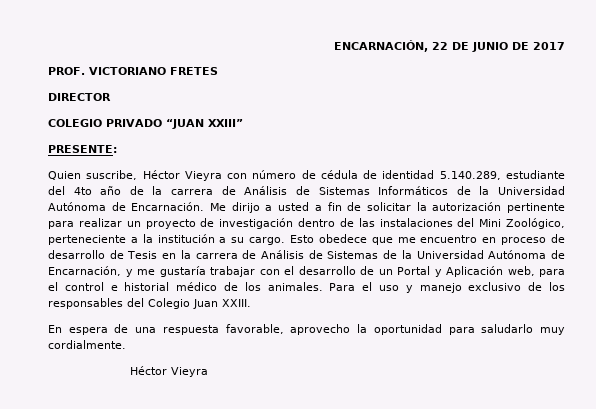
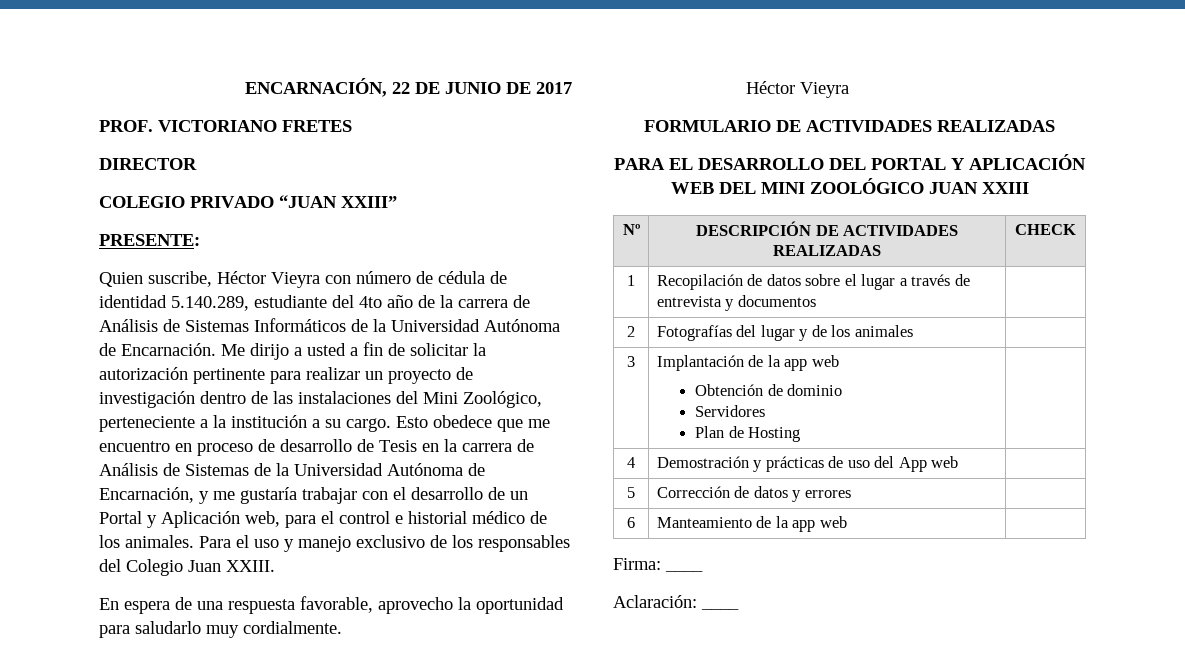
(208, 372) none -> [644,120,1055,132] [614,154,1086,170] [670,178,1029,194] [622,224,640,235] [696,221,958,236] [773,245,881,256] [1015,224,1076,235] [627,275,635,286] [656,274,970,290] [656,295,816,311] [627,326,635,337] [656,325,913,341] [627,356,635,367] [656,355,839,371] [695,384,843,396] [695,405,766,417] [695,426,801,442] [627,457,635,468] [656,456,959,472] [627,487,635,498] [656,486,851,502] [627,517,635,528] [656,516,847,532] [613,558,661,570] [665,570,703,572] [613,595,697,608] [701,608,739,610] // FORMULARIO DE ACTIVIDADES REALIZADAS // PARA EL DESARROLLO DEL PORTAL Y APLICACIÓN WEB DEL MINI ZOOLÓGICO JUAN XXIII // Nº | DESCRIPCIÓN DE ACTIVIDADES REALIZADAS | CHECK // 1 | Recopilación de datos sobre el lugar a través de entrevista y documentos | // 2 | Fotografías del lugar y de los animales | // 3 | Implantación de la app web // Obtención de dominio // Servidores // Plan de Hosting | // 4 | Demostración y prácticas de uso del App web | // 5 | Corrección de datos y errores | // 6 | Manteamiento de la app web | // Firma: ____ // Aclaración: ____

